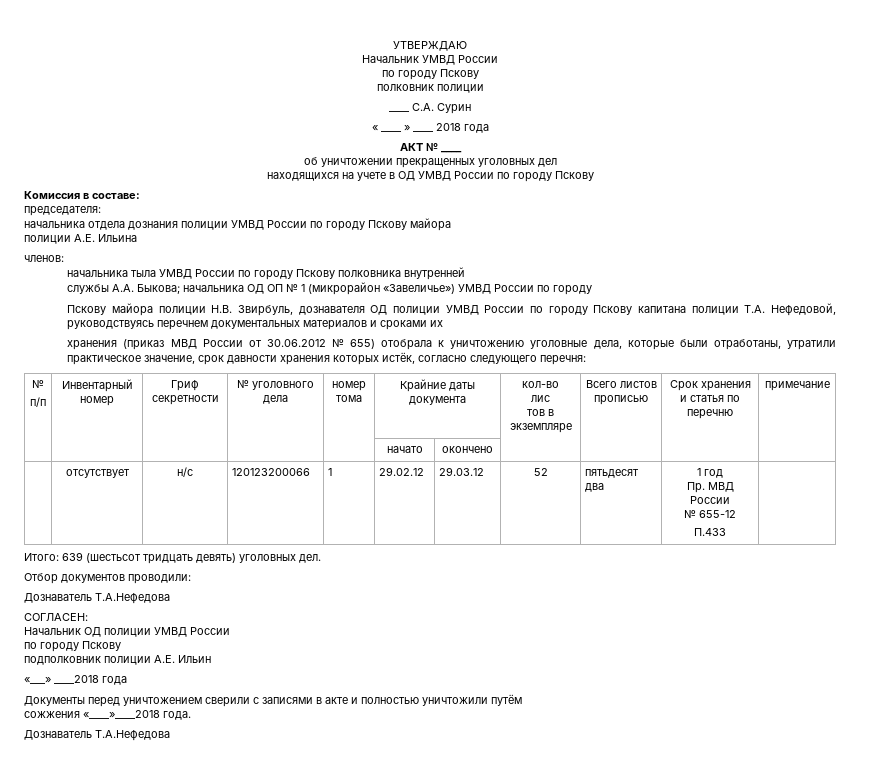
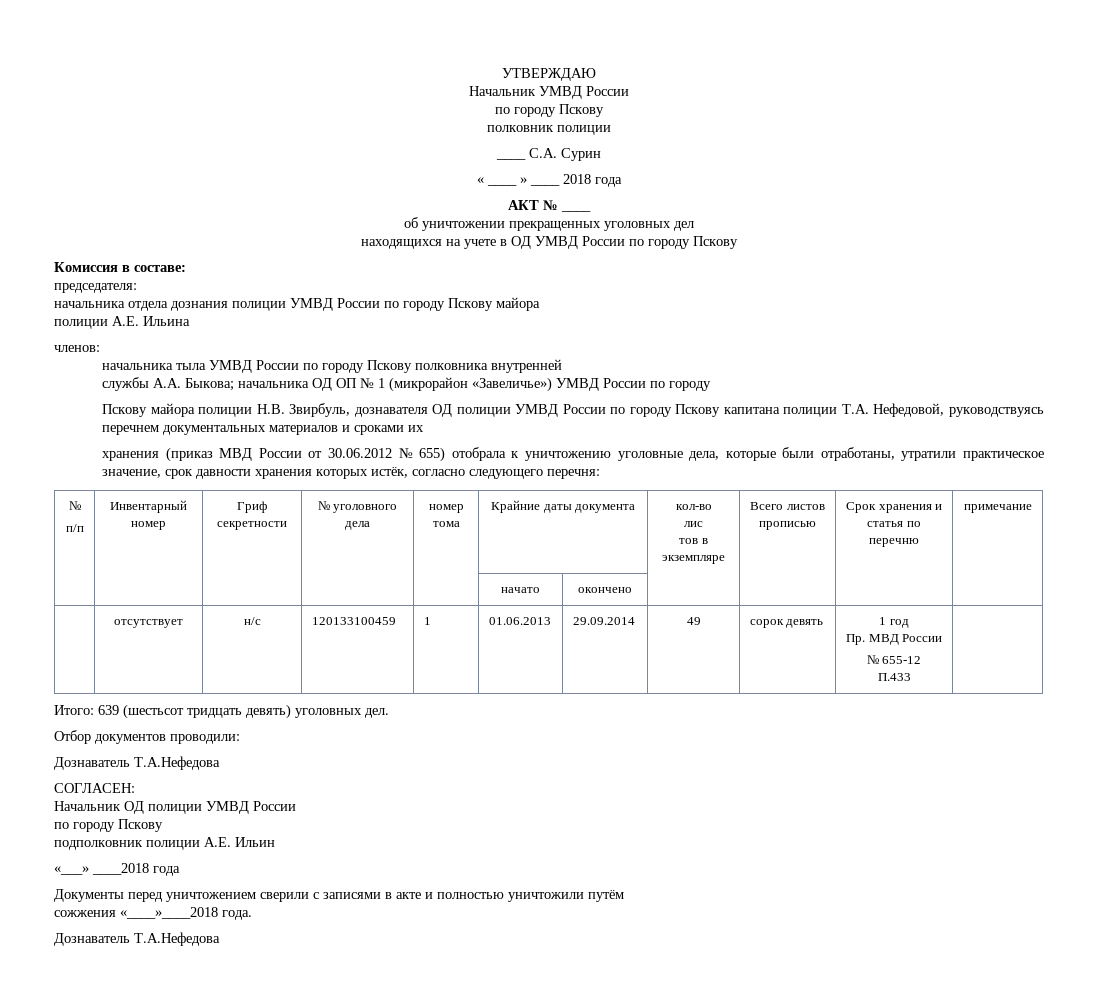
[232,468,311,476] [328,468,333,476] [379,467,425,476] [439,467,485,476] [533,468,548,476] [585,469,640,478] [585,483,605,492] 120123200066 | 1 | 29.02.12 | 29.03.12 | 52 | пятьдесят два -> [311,617,396,625] [423,617,431,625] [488,617,551,625] [572,617,635,625] [686,617,701,625] [749,619,824,628] 120133100459 | 1 | 01.06.2013 | 29.09.2014 | 49 | сорок девять

